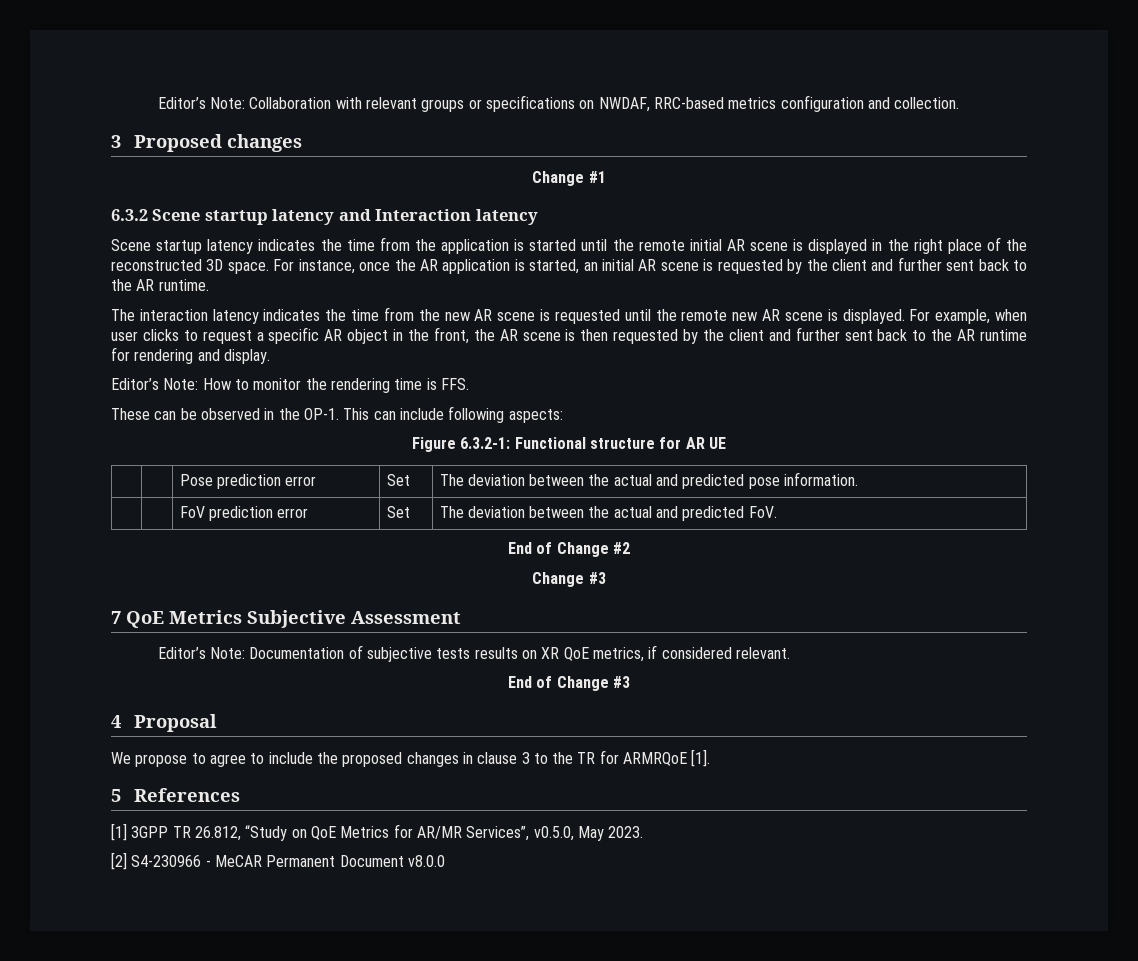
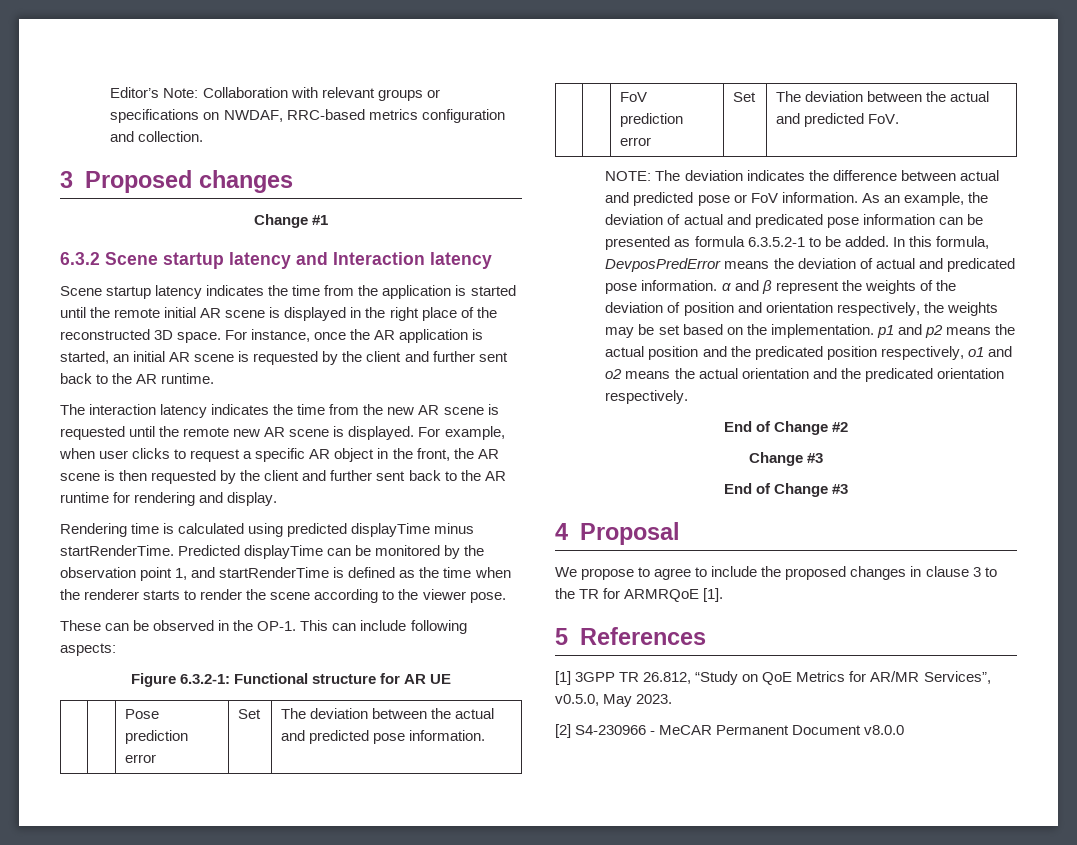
[111,378,469,393] Editor’s Note: How to monitor the rendering time is FFS. -> [60,523,475,537] [60,545,485,559] [60,567,511,581] [60,589,506,603] Rendering time is calculated using predicted displayTime minus startRenderTime. Predicted displayTime can be monitored by the observation point 1, and startRenderTime is defined as the time when the renderer starts to render the scene according to the viewer pose.
(777, 512) none -> [605,170,999,181] [605,192,988,206] [605,214,983,228] [605,236,989,250] [605,258,1015,272] [605,280,956,294] [605,302,998,316] [605,324,1015,338] [605,346,1012,360] [605,368,1004,382] [605,390,689,404] // NOTE: The deviation indicates the difference between actual and predicted pose or FoV information. As an example, the deviation of actual and predicated pose information can be presented as formula 6.3.5.2-1 to be added. In this formula, DevposPredError means the deviation of actual and predicated pose information. α and β represent the weights of the deviation of position and orientation respectively, the weights may be set based on the implementation. p1 and p2 means the actual position and the predicated position respectively, o1 and o2 means the actual orientation and the predicated orientation respectively.
[111,610,461,628] [157,645,790,662] // 7 QoE Metrics Subjective Assessment // Editor’s Note: Documentation of subjective tests results on XR QoE metrics, if considered relevant. -> (824, 458) none

